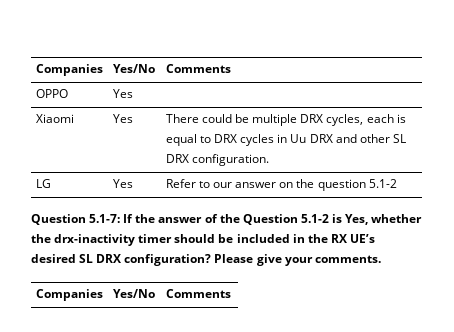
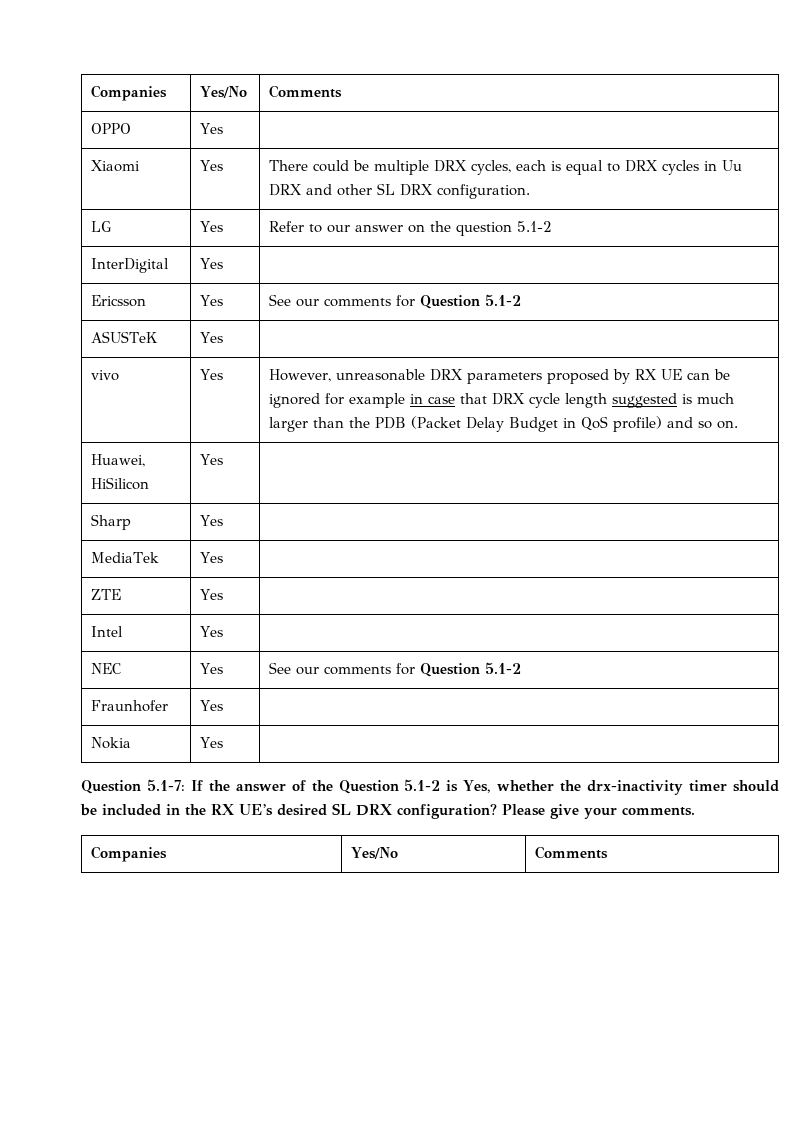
(397, 183) none -> [91,258,170,273] [200,258,224,269] [91,295,147,307] [200,295,224,306] [269,294,522,309] [91,331,159,343] [200,332,224,343] [91,370,120,381] [200,369,224,380] [269,369,731,384] [269,393,735,408] [269,416,739,432] [91,454,146,467] [91,477,150,490] [200,454,224,465] [91,514,132,530] [200,515,224,526] [91,552,160,563] [200,552,224,563] [91,589,122,600] [200,589,224,600] [91,626,124,637] [200,626,224,637] [91,663,122,674] [200,663,224,674] [269,662,522,677] [91,700,169,712] [200,700,224,711] [91,737,132,749] [200,737,224,748] // InterDigital | Yes | // Ericsson | Yes | See our comments for Question 5.1-2 // ASUSTeK | Yes | // vivo | Yes | However, unreasonable DRX parameters proposed by RX UE can be ignored for example in case that DRX cycle length suggested is much larger than the PDB (Packet Delay Budget in QoS profile) and so on. // Huawei, HiSilicon | Yes | // Sharp | Yes | // MediaTek | Yes | // ZTE | Yes | // Intel | Yes | // NEC | Yes | See our comments for Question 5.1-2 // Fraunhofer | Yes | // Nokia | Yes |

